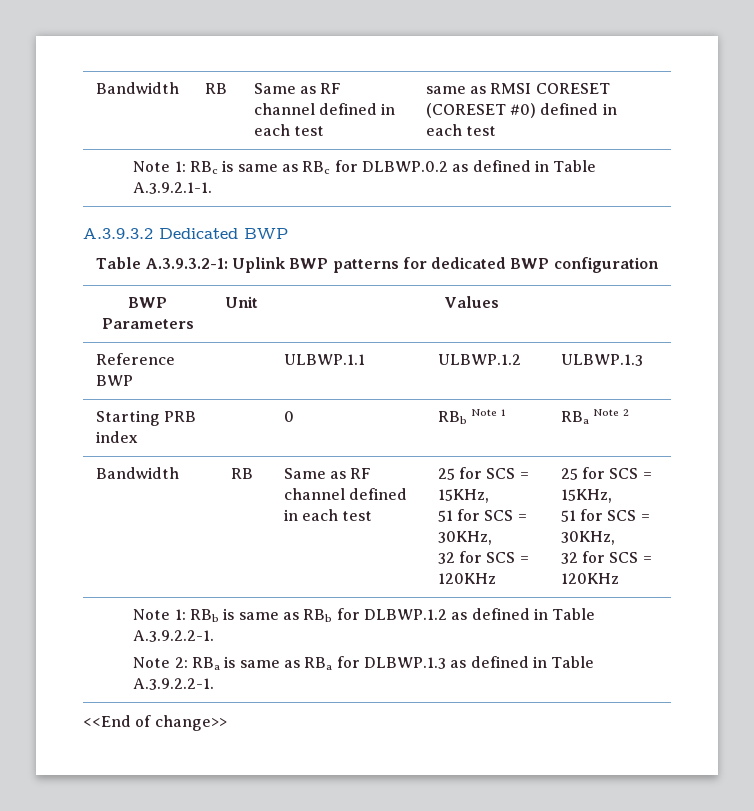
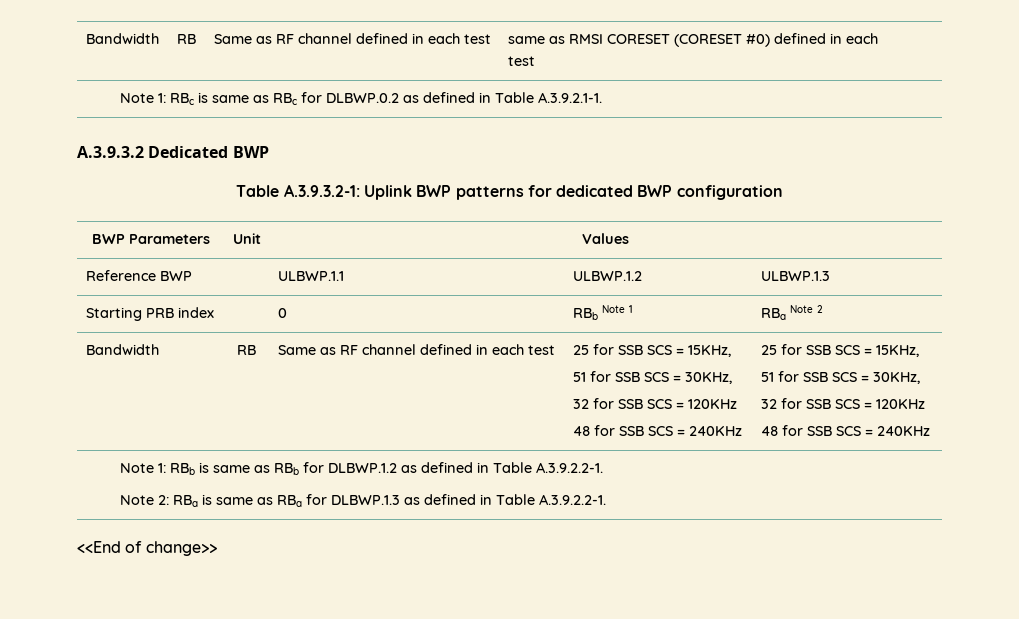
[486,468,529,479] [437,489,489,503] [437,509,527,522] [437,531,492,545] [437,551,529,564] [437,573,496,584] [560,467,652,480] [560,489,612,503] [560,509,650,522] [560,531,615,545] [560,551,652,564] [560,573,619,584] SCS = 15KHz, // 51 for SCS = 30KHz, // 32 for SCS = 120KHz | 25 for SCS = 15KHz, // 51 for SCS = 30KHz, // 32 for SCS = 120KHz -> [617,345,732,357] [572,371,733,384] [572,398,737,409] [572,425,742,436] [760,344,920,357] [760,371,921,384] [760,398,925,409] [760,425,930,436] SSB SCS = 15KHz, // 51 for SSB SCS = 30KHz, // 32 for SSB SCS = 120KHz // 48 for SSB SCS = 240KHz | 25 for SSB SCS = 15KHz, // 51 for SSB SCS = 30KHz, // 32 for SSB SCS = 120KHz // 48 for SSB SCS = 240KHz

